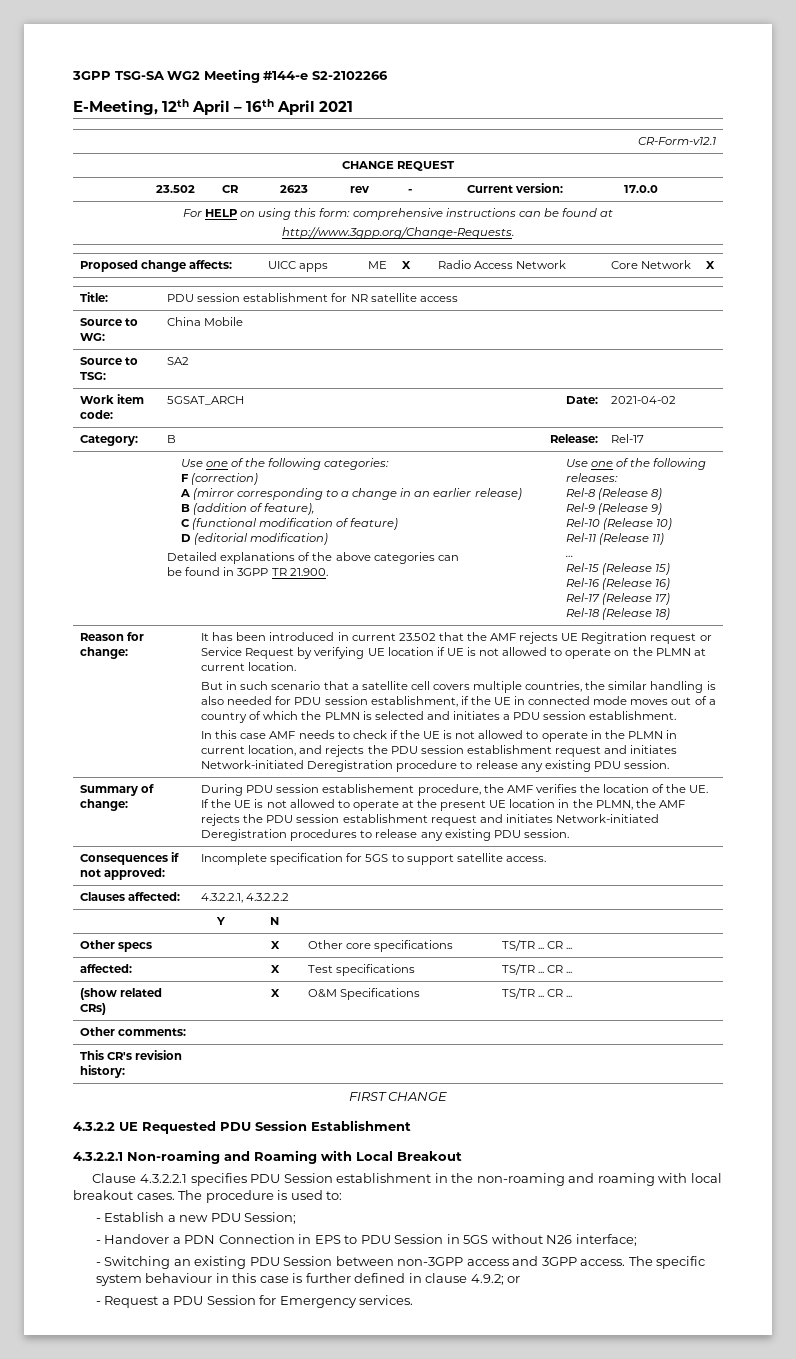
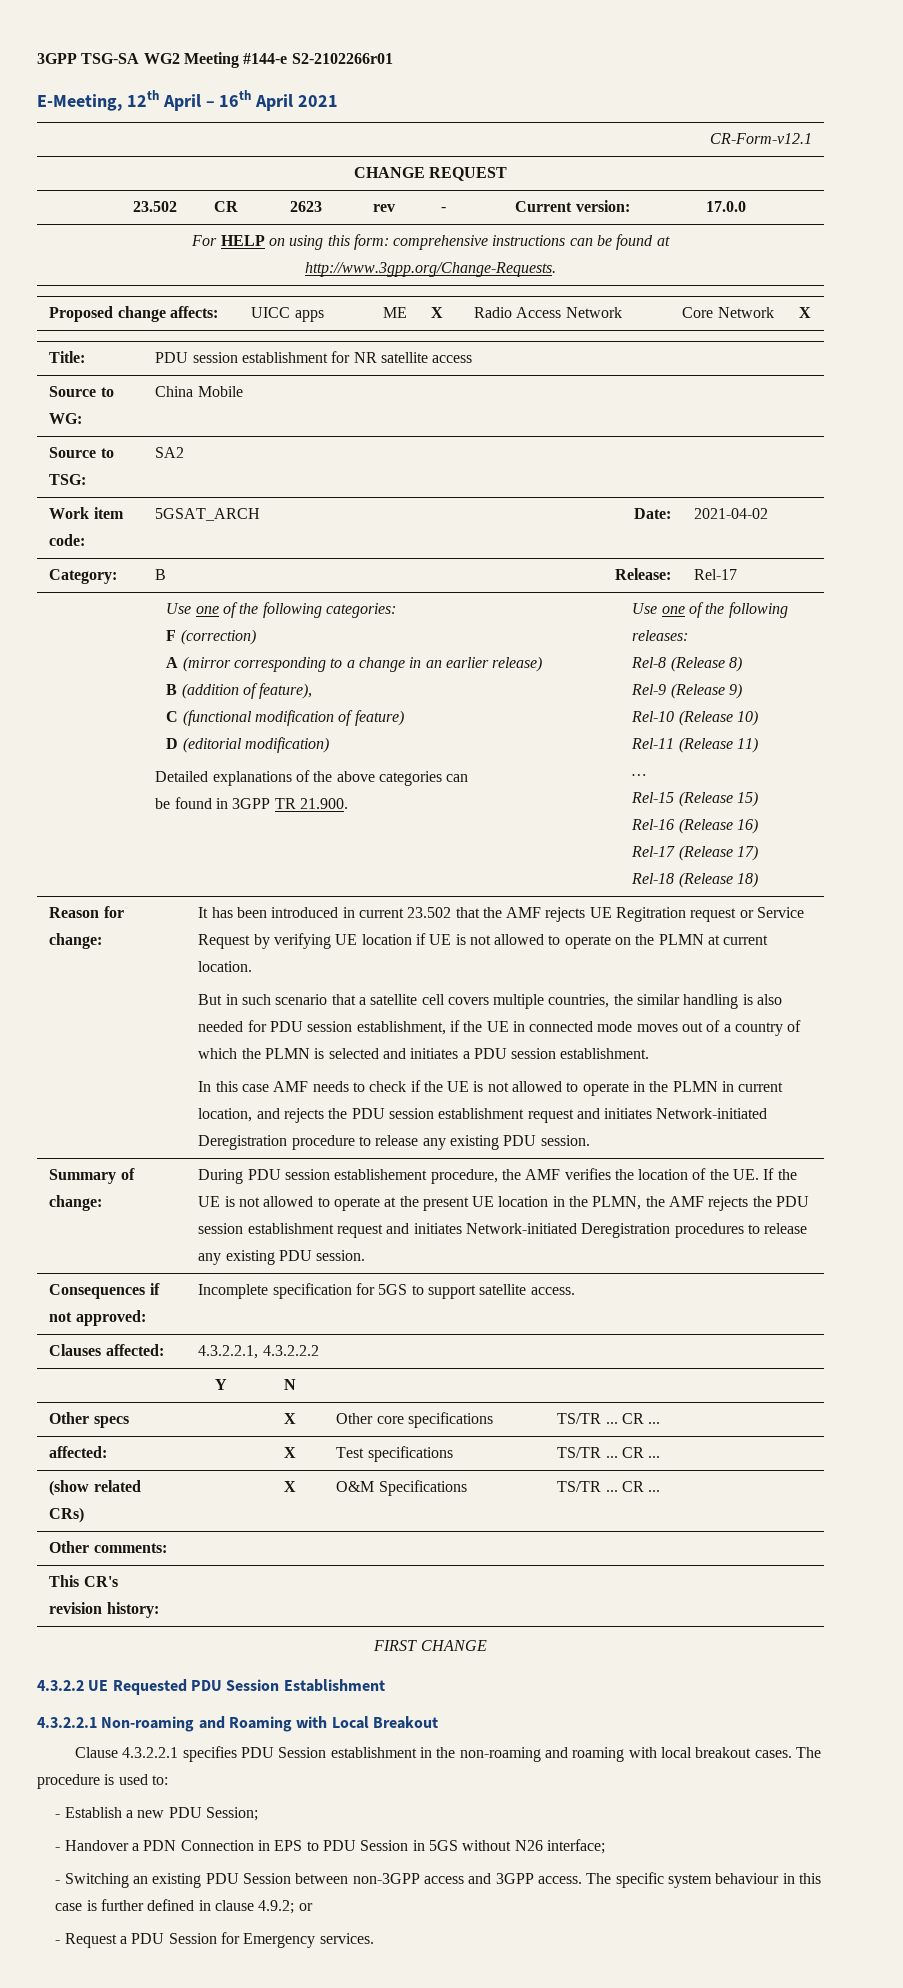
[311,71,388,80] S2-2102266 -> [291,53,393,64] S2-2102266r01

